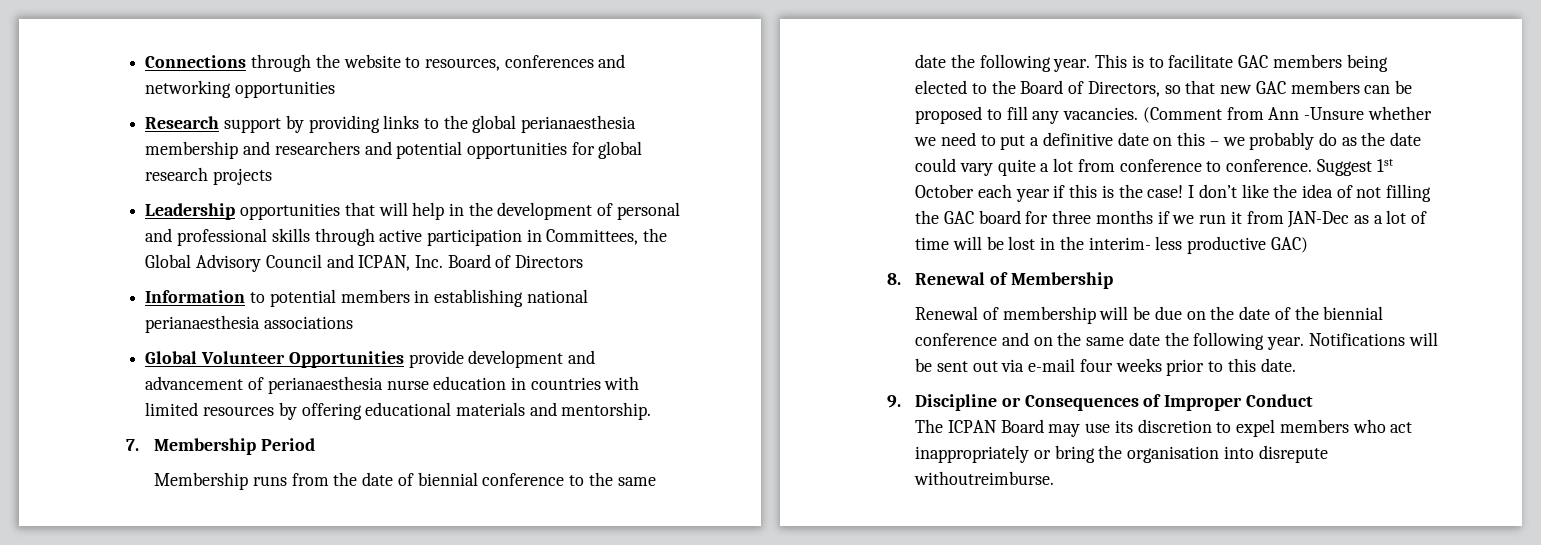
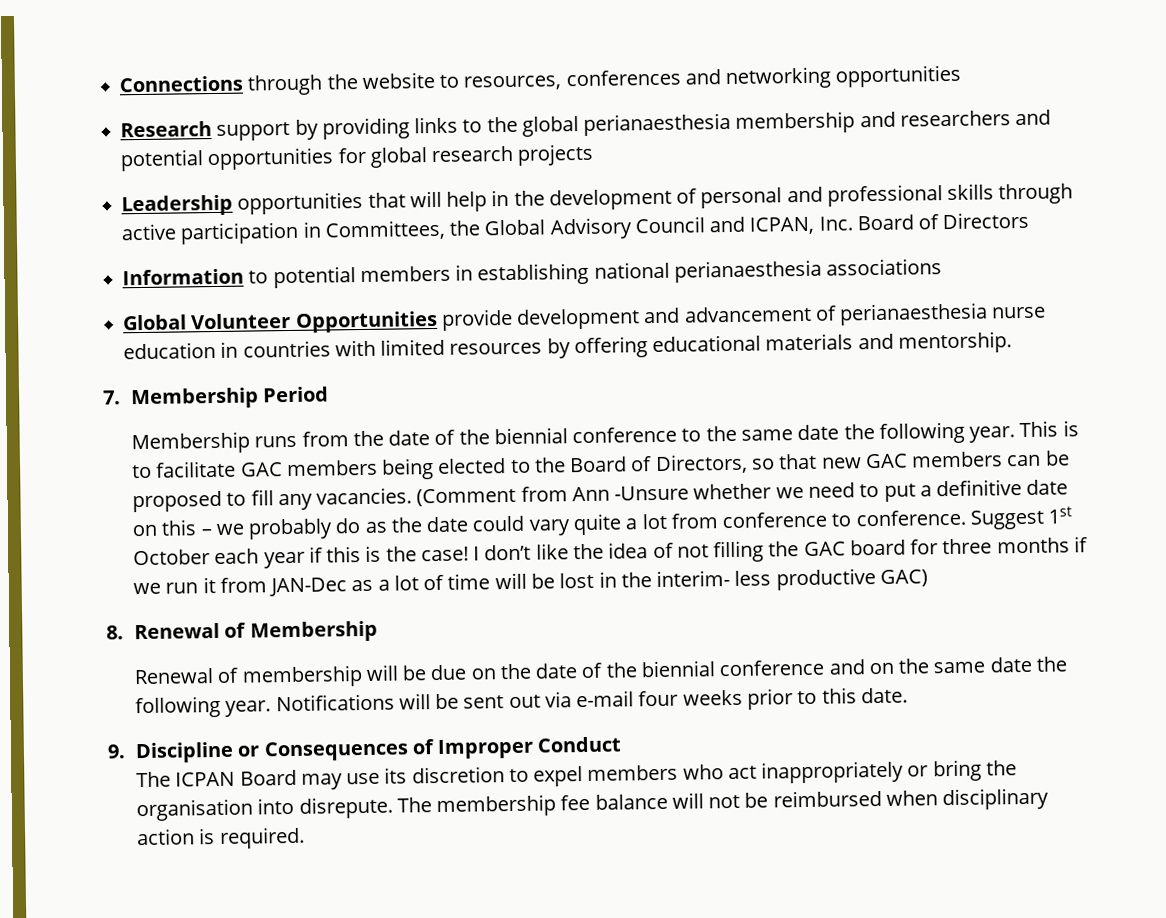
(414, 479) none -> [458,429,490,445] the
[1258,445,1328,463] [914,471,1055,485] disrepute withoutreimburse. -> [298,787,1050,819] [136,826,305,849] disrepute. The membership fee balance will not be reimbursed when disciplinary action is required.

